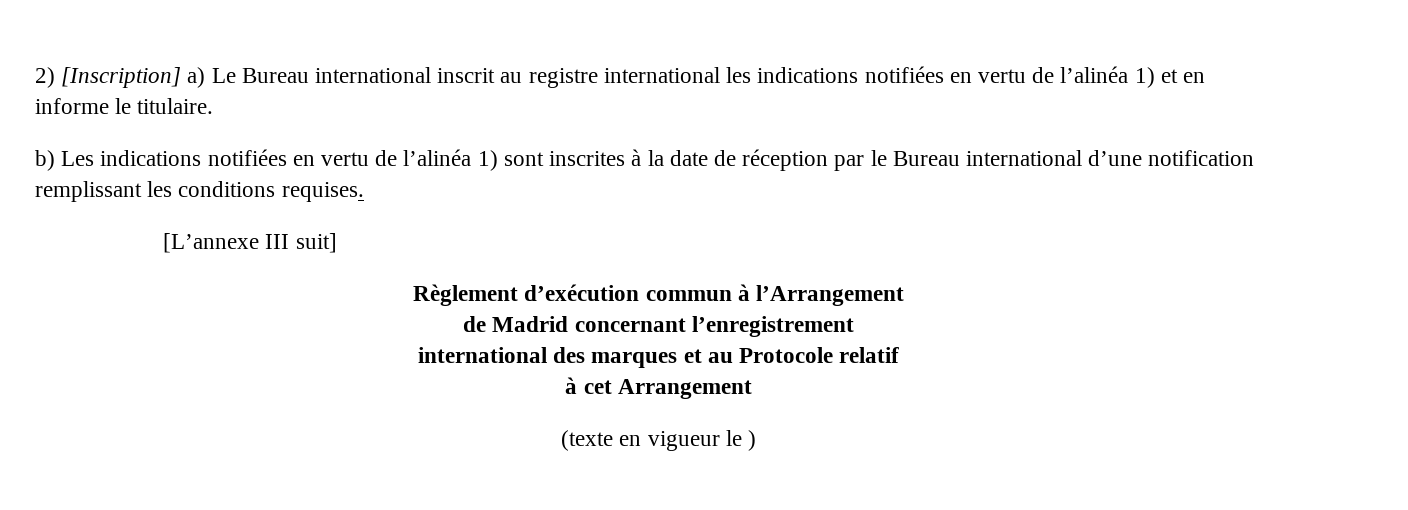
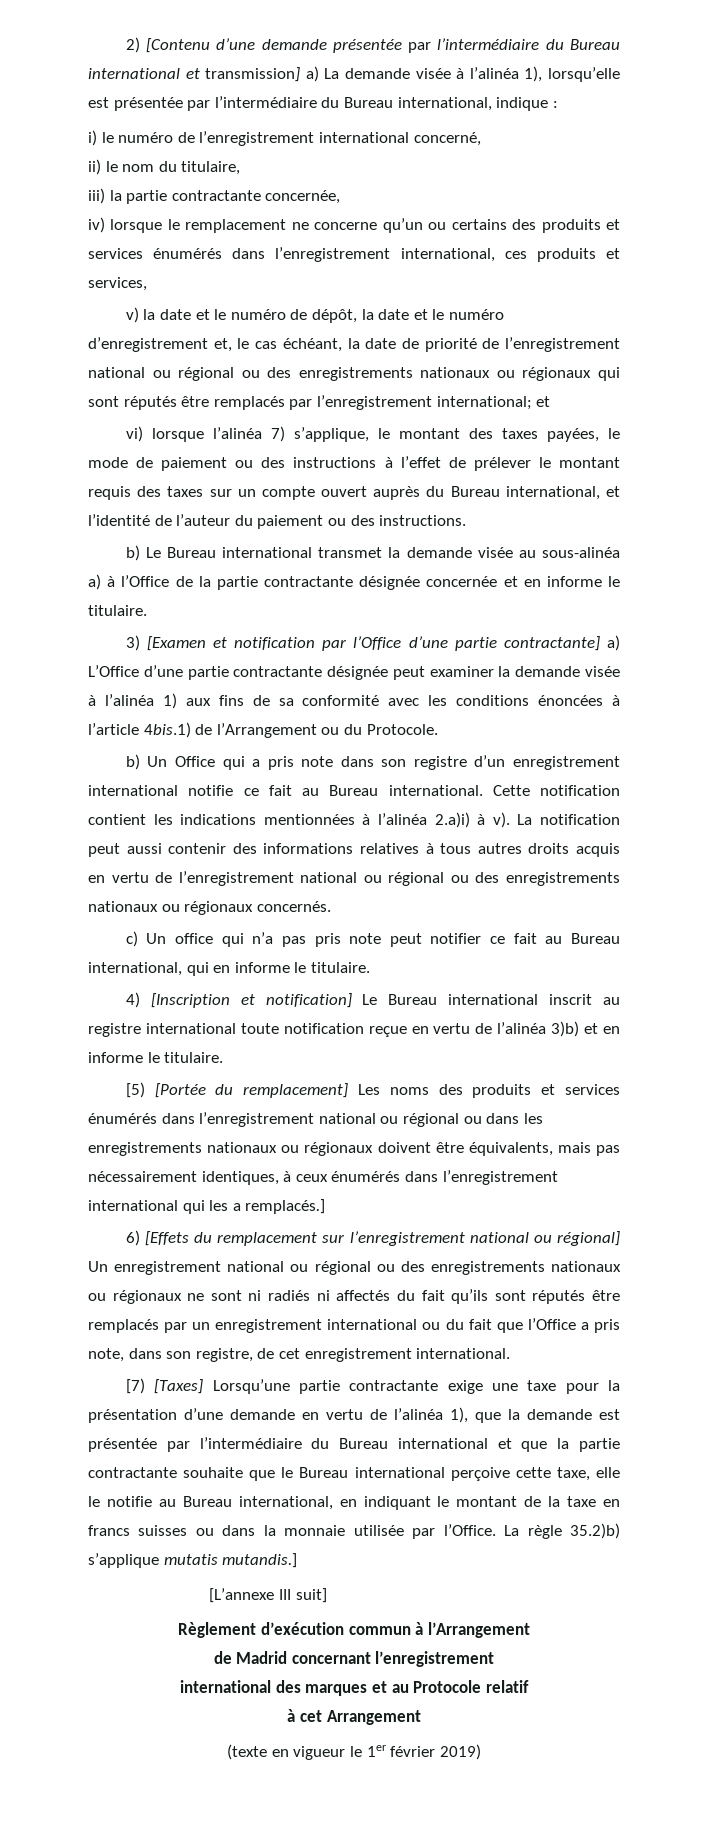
[61,67,206,88] [Inscription] a) -> [146,38,620,53] [88,66,621,82] [88,96,558,111] [88,130,481,146] [88,159,241,175] [88,188,341,204] [88,217,620,233] [88,247,621,262] [88,277,147,291] [125,307,504,323] [88,337,620,352] [88,367,620,381] [88,395,551,410] [125,426,620,442] [88,456,620,471] [88,486,620,500] [88,514,467,529] [125,545,620,561] [88,574,621,590] [88,605,147,616] [125,635,620,651] [88,665,620,680] [88,693,620,709] [88,722,438,738] [125,754,620,770] [88,785,620,796] [88,812,621,828] [88,843,621,857] [88,871,620,886] [88,901,331,915] [125,931,620,947] [88,962,370,976] [125,992,352,1008] [Contenu d’une demande présentée par l’intermédiaire du Bureau international et transmission] a) La demande visée à l’alinéa 1), lorsqu’elle est présentée par l’intermédiaire du Bureau international, indique : // i) le numéro de l’enregistrement international concerné, // ii) le nom du titulaire, // iii) la partie contractante concernée, // iv) lorsque le remplacement ne concerne qu’un ou certains des produits et services énumérés dans l’enregistrement international, ces produits et services, // v) la date et le numéro de dépôt, la date et le numéro d’enregistrement et, le cas échéant, la date de priorité de l’enregistrement national ou régional ou des enregistrements nationaux ou régionaux qui sont réputés être remplacés par l’enregistrement international; et // vi) lorsque l’alinéa 7) s’applique, le montant des taxes payées, le mode de paiement ou des instructions à l’effet de prélever le montant requis des taxes sur un compte ouvert auprès du Bureau international, et l’identité de l’auteur du paiement ou des instructions. // b) Le Bureau international transmet la demande visée au sous-alinéa a) à l’Office de la partie contractante désignée concernée et en informe le titulaire. // 3) [Examen et notification par l’Office d’une partie contractante] a) L’Office d’une partie contractante désignée peut examiner la demande visée à l’alinéa 1) aux fins de sa conformité avec les conditions énoncées à l’article 4bis.1) de l’Arrangement ou du Protocole. // b) Un Office qui a pris note dans son registre d’un enregistrement international notifie ce fait au Bureau international. Cette notification contient les indications mentionnées à l’alinéa 2.a)i) à v). La notification peut aussi contenir des informations relatives à tous autres droits acquis en vertu de l’enregistrement national ou régional ou des enregistrements nationaux ou régionaux concernés. // c) Un office qui n’a pas pris note peut notifier ce fait au Bureau international, qui en informe le titulaire. // 4) [Inscription et notification]
[726,66,1205,88] [35,98,214,114] [35,149,1255,171] [35,181,364,202] les indications notifiées en vertu de l’alinéa 1) et en informe le titulaire. // b) Les indications notifiées en vertu de l’alinéa 1) sont inscrites à la date de réception par le Bureau international d’une notification remplissant les conditions requises. -> [240,1021,621,1037] [88,1052,224,1063] [125,1082,620,1098] [88,1112,543,1127] [88,1142,620,1156] [88,1170,558,1185] [88,1199,326,1214] [125,1230,620,1246] [88,1261,621,1275] [88,1289,621,1304] [88,1318,620,1333] [88,1348,511,1362] [125,1378,620,1394] [88,1407,620,1423] [88,1437,620,1452] [88,1467,620,1481] [88,1496,621,1510] [88,1523,620,1539] [88,1553,298,1568] toute notification reçue en vertu de l’alinéa 3)b) et en informe le titulaire. // [5) [Portée du remplacement] Les noms des produits et services énumérés dans l’enregistrement national ou régional ou dans les enregistrements nationaux ou régionaux doivent être équivalents, mais pas nécessairement identiques, à ceux énumérés dans l’enregistrement international qui les a remplacés.] // 6) [Effets du remplacement sur l’enregistrement national ou régional] Un enregistrement national ou régional ou des enregistrements nationaux ou régionaux ne sont ni radiés ni affectés du fait qu’ils sont réputés être remplacés par un enregistrement international ou du fait que l’Office a pris note, dans son registre, de cet enregistrement international. // [7) [Taxes] Lorsqu’une partie contractante exige une taxe pour la présentation d’une demande en vertu de l’alinéa 1), que la demande est présentée par l’intermédiaire du Bureau international et que la partie contractante souhaite que le Bureau international perçoive cette taxe, elle le notifie au Bureau international, en indiquant le montant de la taxe en francs suisses ou dans la monnaie utilisée par l’Office. La règle 35.2)b) s’applique mutatis mutandis.]
[747,430,756,451] ) -> [366,1744,481,1760] 1er février 2019)

